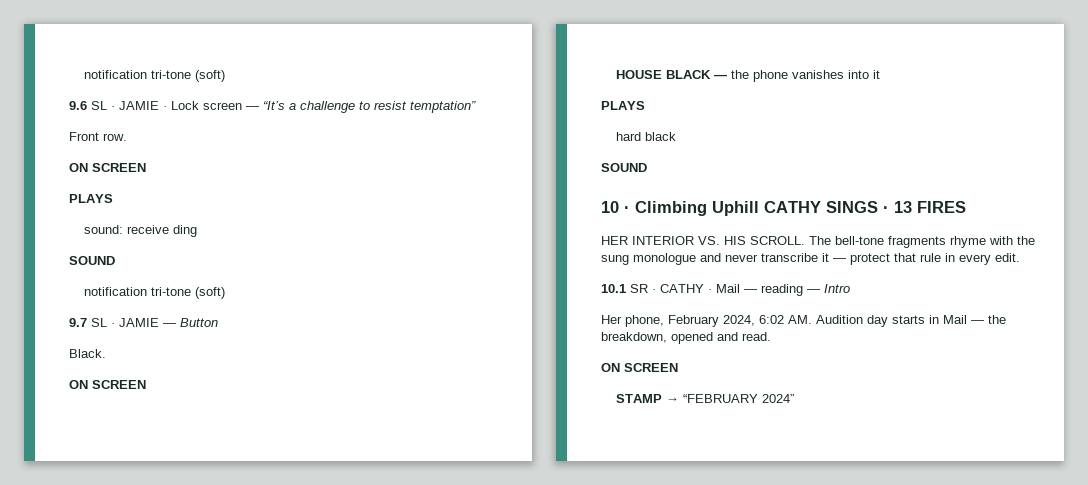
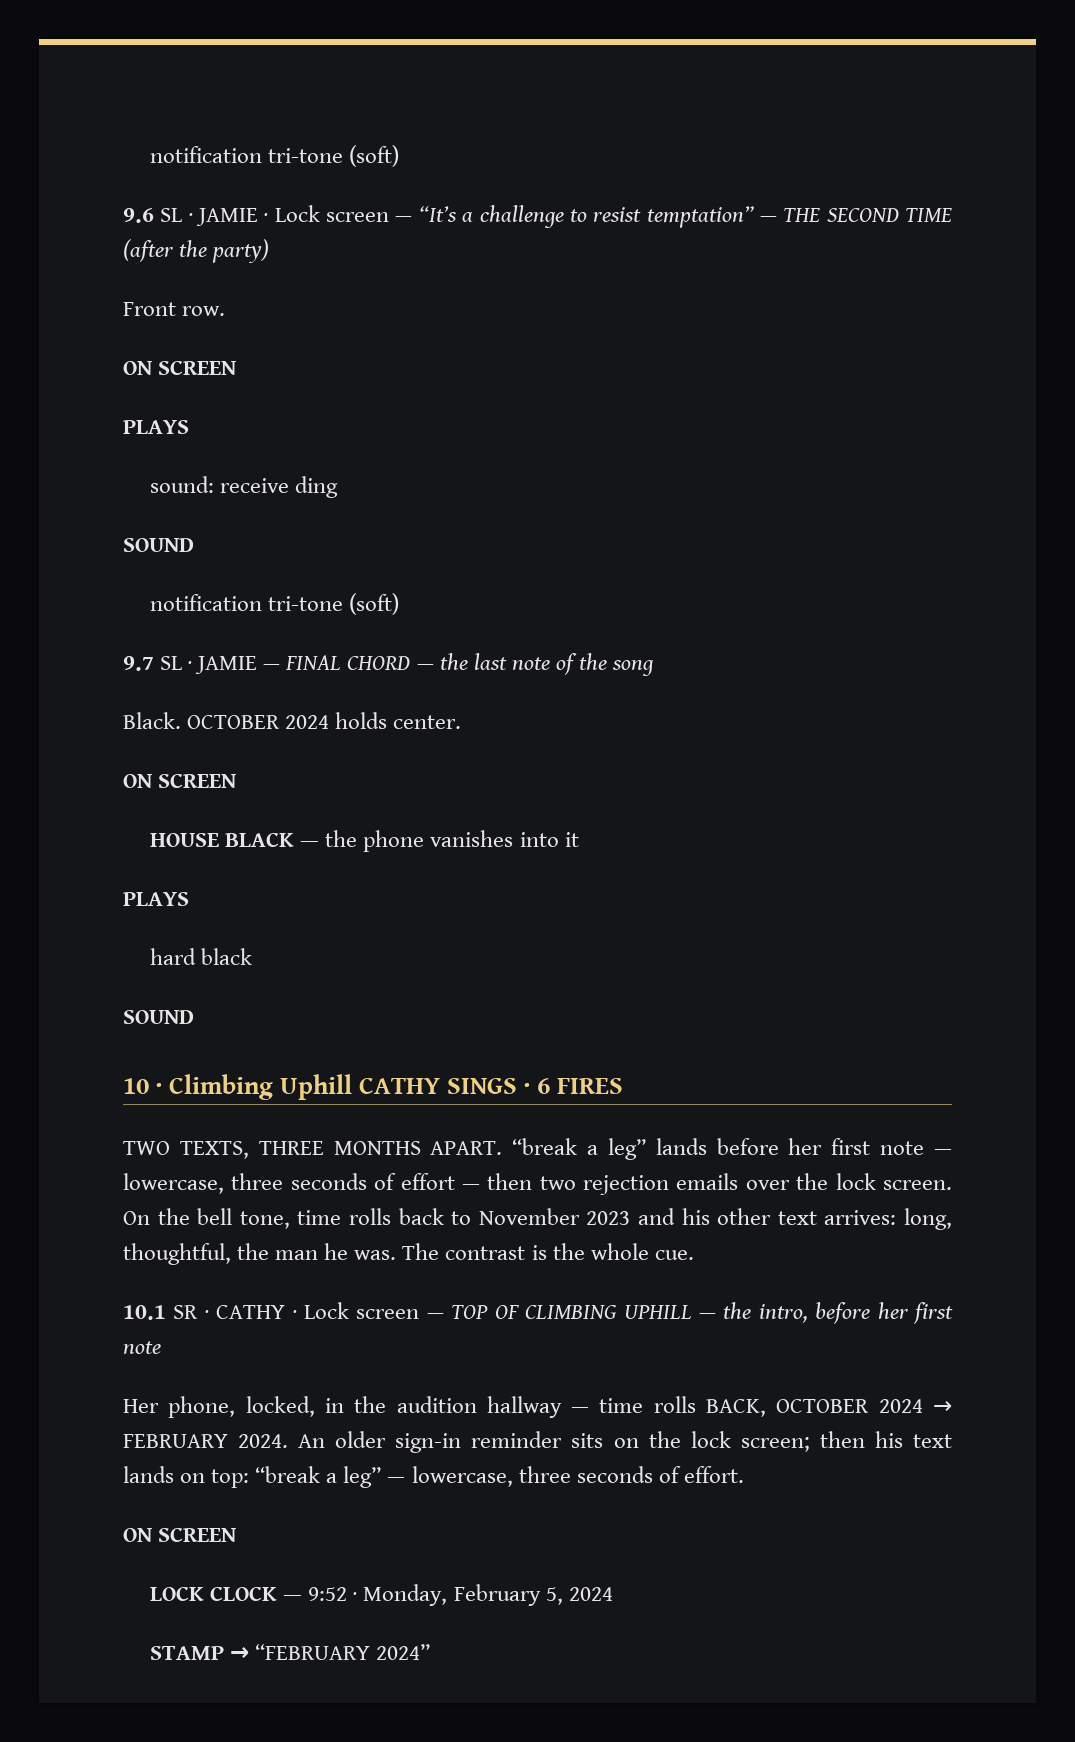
(476, 107) none -> [759,208,953,222] [123,239,270,263] — THE SECOND TIME (after the party)
[180,318,218,327] [69,349,106,358] Button // Black. -> [285,653,654,676] [123,712,462,729] FINAL CHORD — the last note of the song // Black. OCTOBER 2024 holds center.
[894,201,912,213] 13 -> [537,1078,551,1094] 6
[601,236,1035,248] [601,253,1020,265] HER INTERIOR VS. HIS SCROLL. The bell-tone fragments rhyme with the sung monologue and never transcribe it — protect that rule in every edit. -> [123,1138,952,1160] [123,1173,952,1195] [123,1208,953,1230] [123,1243,694,1265] TWO TEXTS, THREE MONTHS APART. “break a leg” lands before her first note — lowercase, three seconds of effort — then two rejection emails over the lock screen. On the bell tone, time rolls back to November 2023 and his other text arrives: long, thoughtful, the man he was. The contrast is the whole cue.
[716,284,850,296] [601,315,1006,327] [601,332,771,344] [601,363,678,372] Mail — reading — Intro // Her phone, February 2024, 6:02 AM. Audition day starts in Mail — the breakdown, opened and read. // ON SCREEN -> [304,1302,953,1324] [123,1341,161,1354] [123,1396,952,1418] [123,1431,953,1453] [123,1466,744,1488] [123,1527,237,1542] [150,1584,613,1606] Lock screen — TOP OF CLIMBING UPHILL — the intro, before her first note // Her phone, locked, in the audition hallway — time rolls BACK, OCTOBER 2024 → FEBRUARY 2024. An older sign-in reminder sits on the lock screen; then his text lands on top: “break a leg” — lowercase, three seconds of effort. // ON SCREEN // LOCK CLOCK — 9:52 · Monday, February 5, 2024

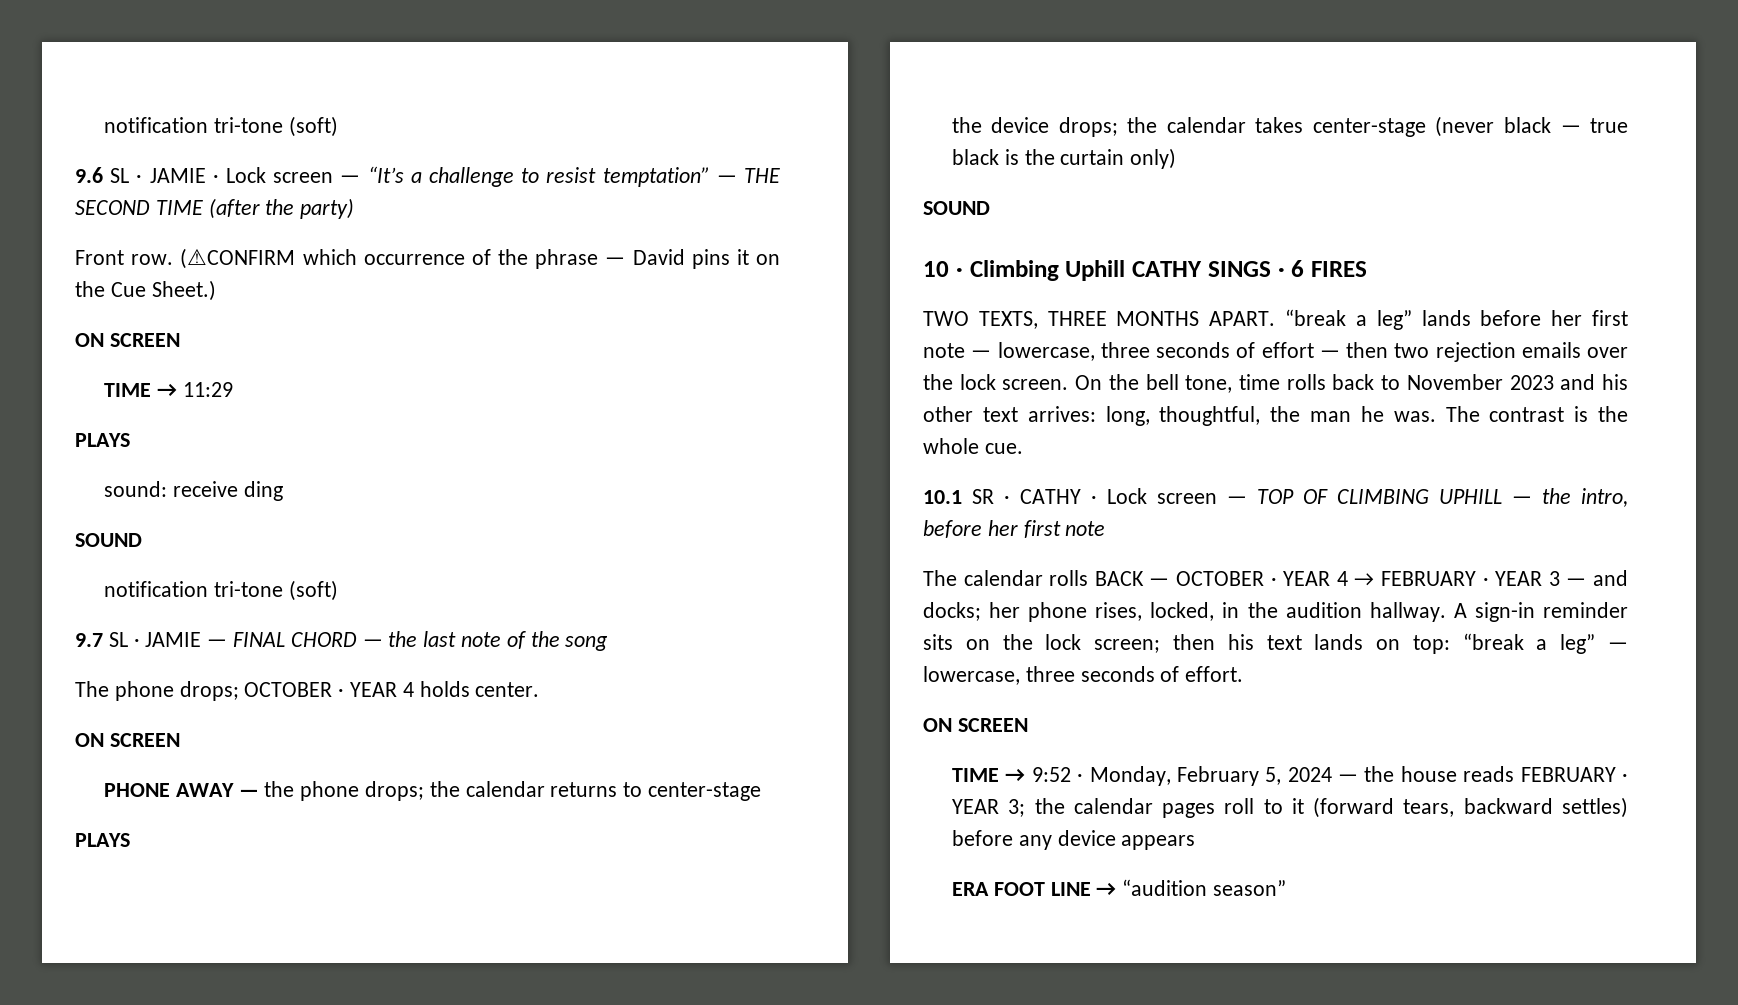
[123,360,237,375] // ON SCREEN -> [180,248,780,269] [75,280,216,301] [75,333,180,347] [103,382,233,397] (⚠CONFIRM which occurrence of the phrase — David pins it on the Cue Sheet.) // ON SCREEN // TIME → 11:29
[123,712,330,729] Black. OCTOBER 2024 -> [75,681,414,701] The phone drops; OCTOBER · YEAR 4
[150,832,295,847] HOUSE BLACK -> [103,783,234,797] PHONE AWAY
[430,830,579,847] [123,892,189,906] [150,948,253,965] vanishes into it // PLAYS // hard black -> [364,781,762,801] [75,833,130,847] [951,116,1628,137] [951,148,1177,169] drops; the calendar returns to center-stage // PLAYS // the device drops; the calendar takes center-stage (never black — true black is the curtain only)
[123,1396,952,1418] [123,1431,387,1448] Her phone, locked, in the audition hallway — time rolls BACK, OCTOBER 2024 → FEBRUARY 2024. An older -> [923,570,1629,586] [923,602,1467,622] The calendar rolls BACK — OCTOBER · YEAR 4 → FEBRUARY · YEAR 3 — and docks; her phone rises, locked, in the audition hallway. A
[150,1586,303,1601] LOCK CLOCK — -> [951,768,1026,782] TIME →
[150,1644,431,1660] // STAMP → “FEBRUARY 2024” -> [1338,766,1628,782] [951,797,1628,818] [951,830,1196,850] [951,879,1286,896] — the house reads FEBRUARY · YEAR 3; the calendar pages roll to it (forward tears, backward settles) before any device appears // ERA FOOT LINE → “audition season”

